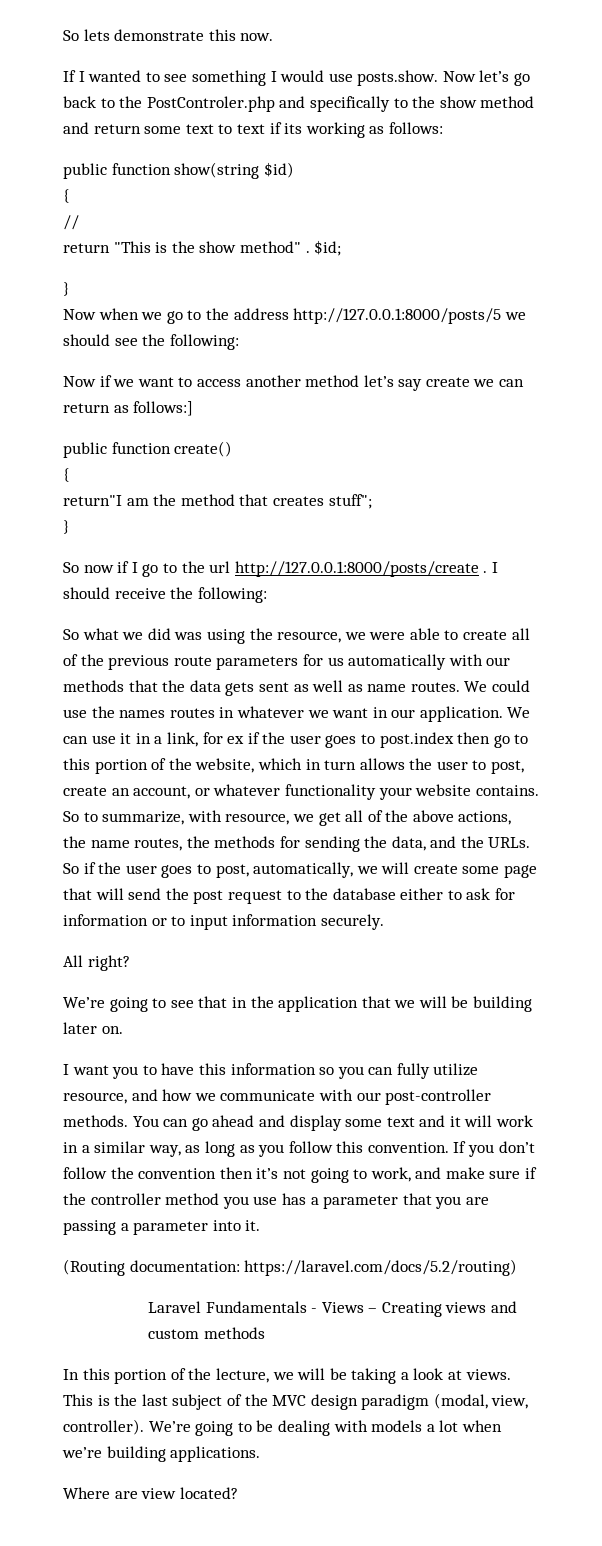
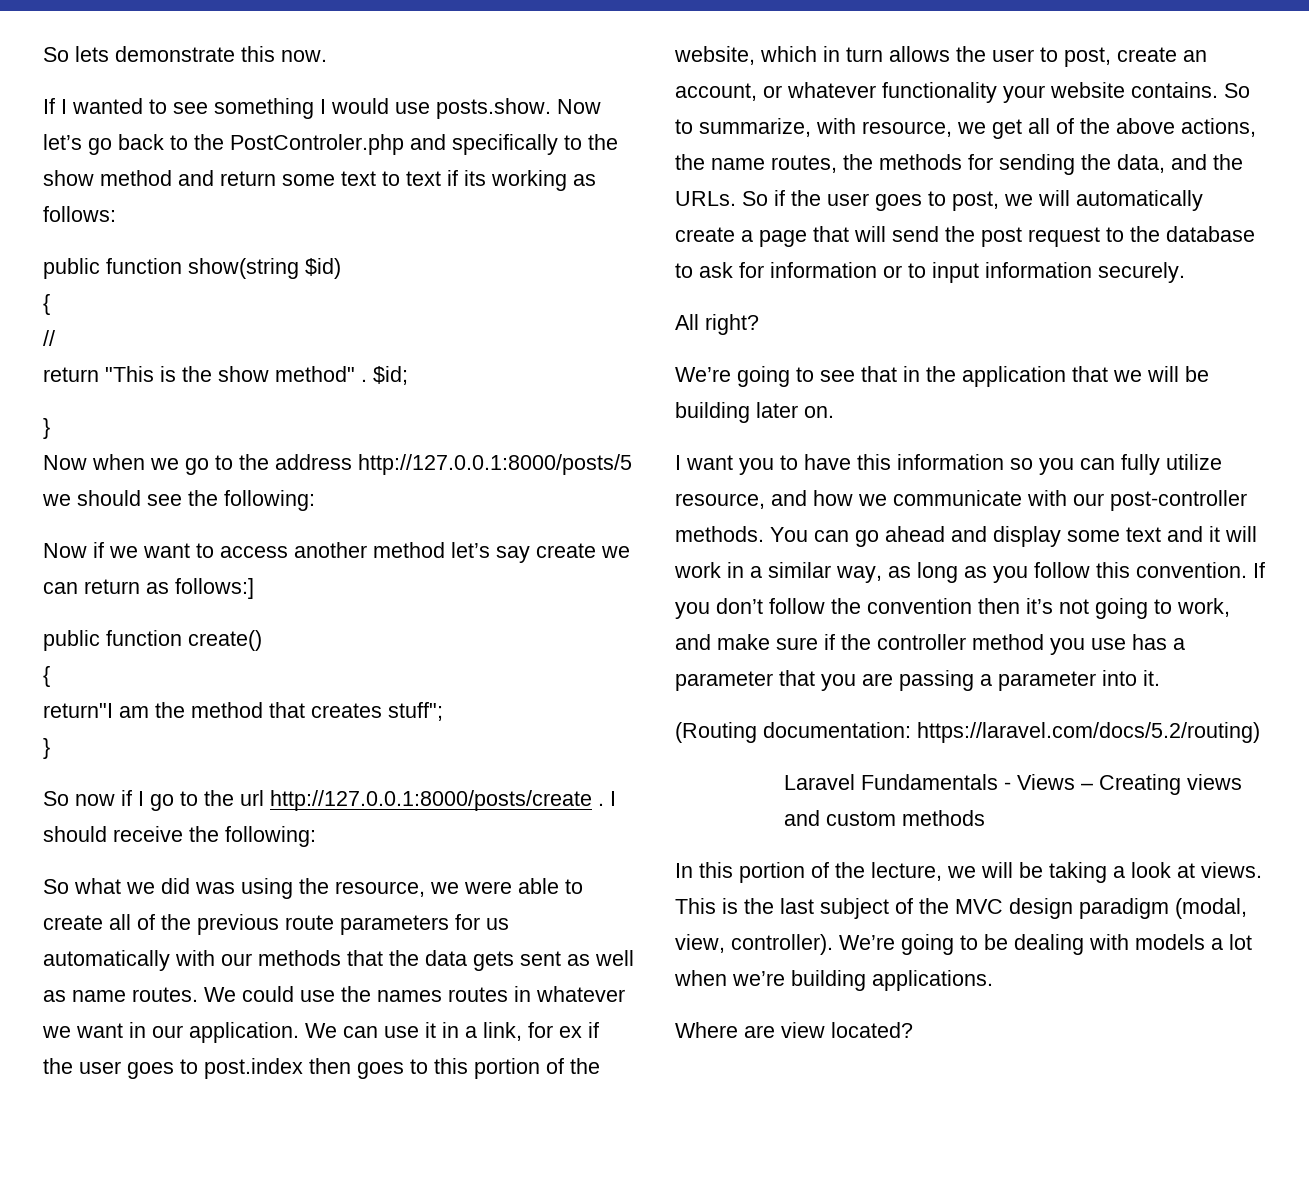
[493,735,510,748] go -> [357,1062,404,1079] goes
[253,862,500,878] automatically, we will create some -> [1004,190,1203,211] [675,227,753,242] we will automatically create a
[400,888,444,900] either -> (1255, 234) none

